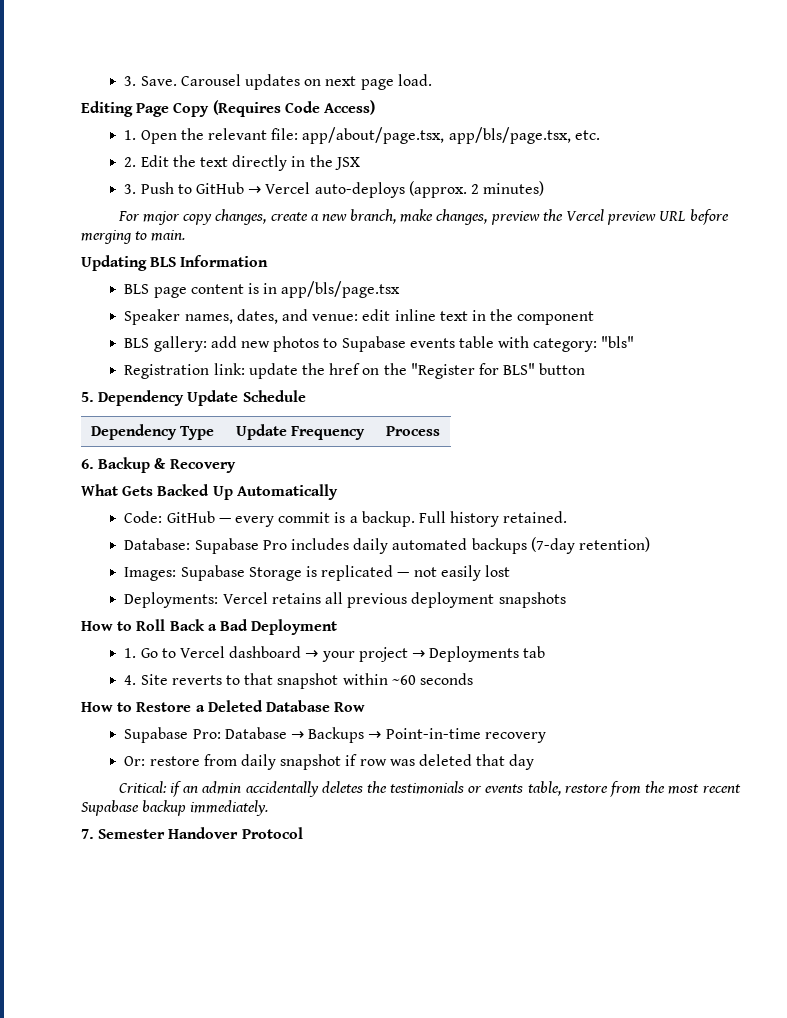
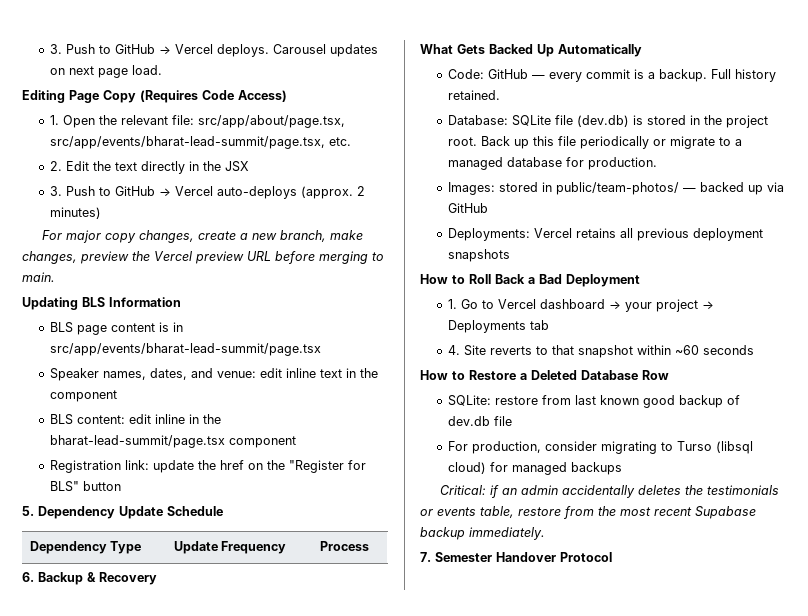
[124,76,177,86] 3. Save. -> [50,44,270,57] 3. Push to GitHub → Vercel deploys.
[302,127,571,144] app/about/page.tsx, app/bls/page.tsx, -> [198,115,346,128] [50,136,326,149] src/app/about/page.tsx, src/app/events/bharat-lead-summit/page.tsx,
[281,281,401,298] app/bls/page.tsx -> [50,343,322,356] src/app/events/bharat-lead-summit/page.tsx
[153,336,635,352] gallery: add new photos to Supabase events table with category: "bls" -> [77,414,222,424] [50,435,297,448] content: edit inline in the bharat-lead-summit/page.tsx component
[194,537,650,554] [124,565,510,581] Supabase Pro includes daily automated backups (7-day retention) // Images: Supabase Storage is replicated — not easily lost -> [512,115,769,128] [448,136,743,149] [448,157,658,170] [448,182,785,195] [448,203,489,213] SQLite file (dev.db) is stored in the project root. Back up this file periodically or migrate to a managed database for production. // Images: stored in public/team-photos/ — backed up via GitHub
[124,727,546,743] [124,754,535,770] Supabase Pro: Database → Backups → Point-in-time recovery // Or: restore from daily snapshot if row was deleted that day -> [448,395,741,408] [448,416,513,426] [448,441,754,454] [448,462,623,475] SQLite: restore from last known good backup of dev.db file // For production, consider migrating to Turso (libsql cloud) for managed backups

